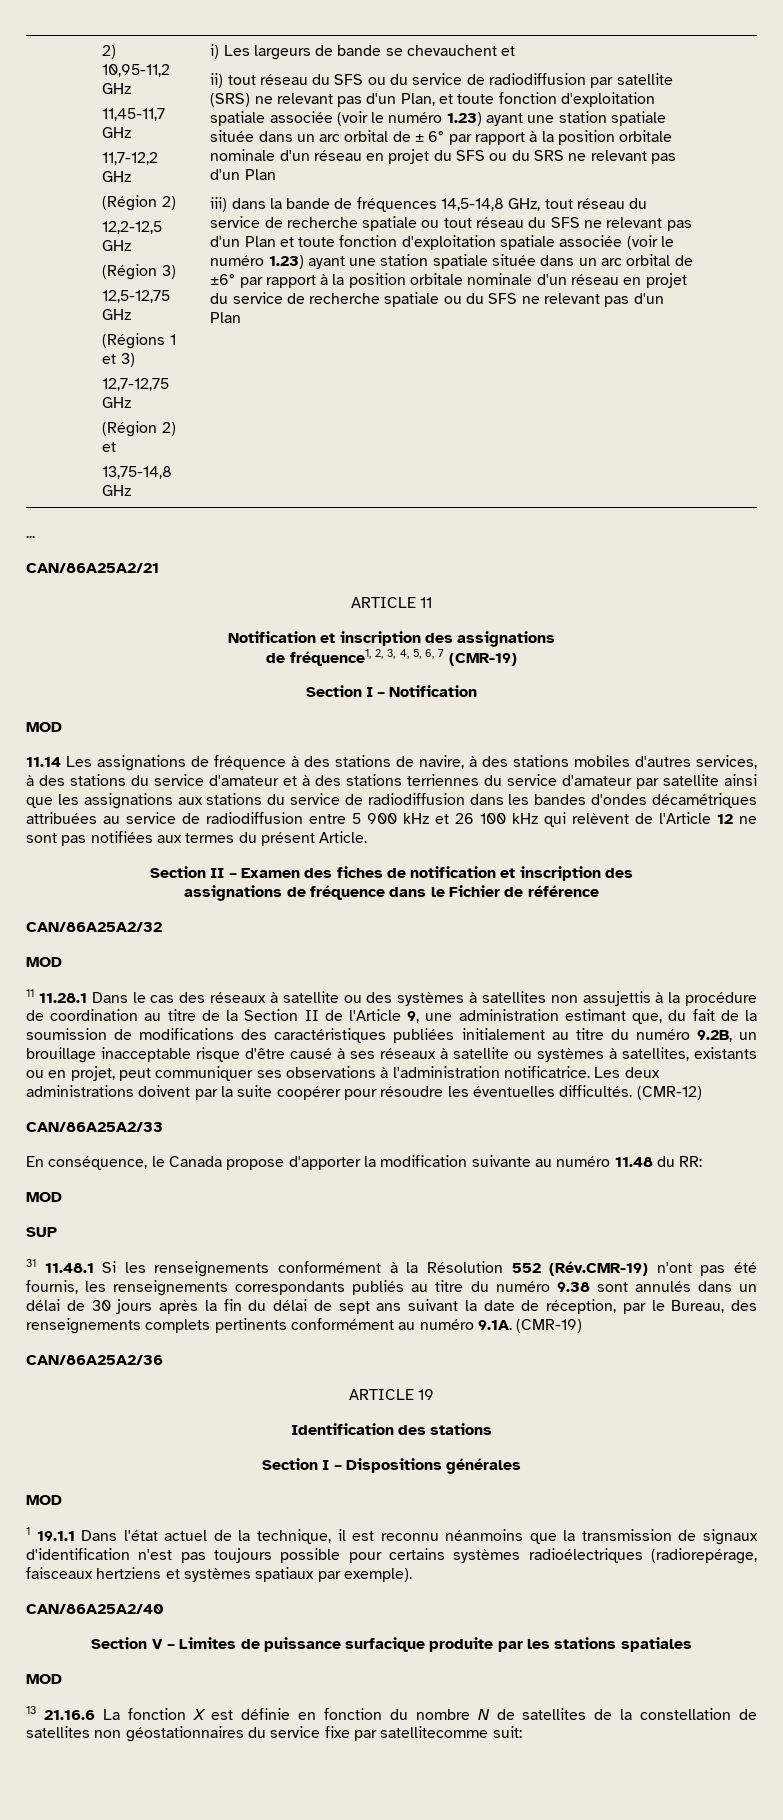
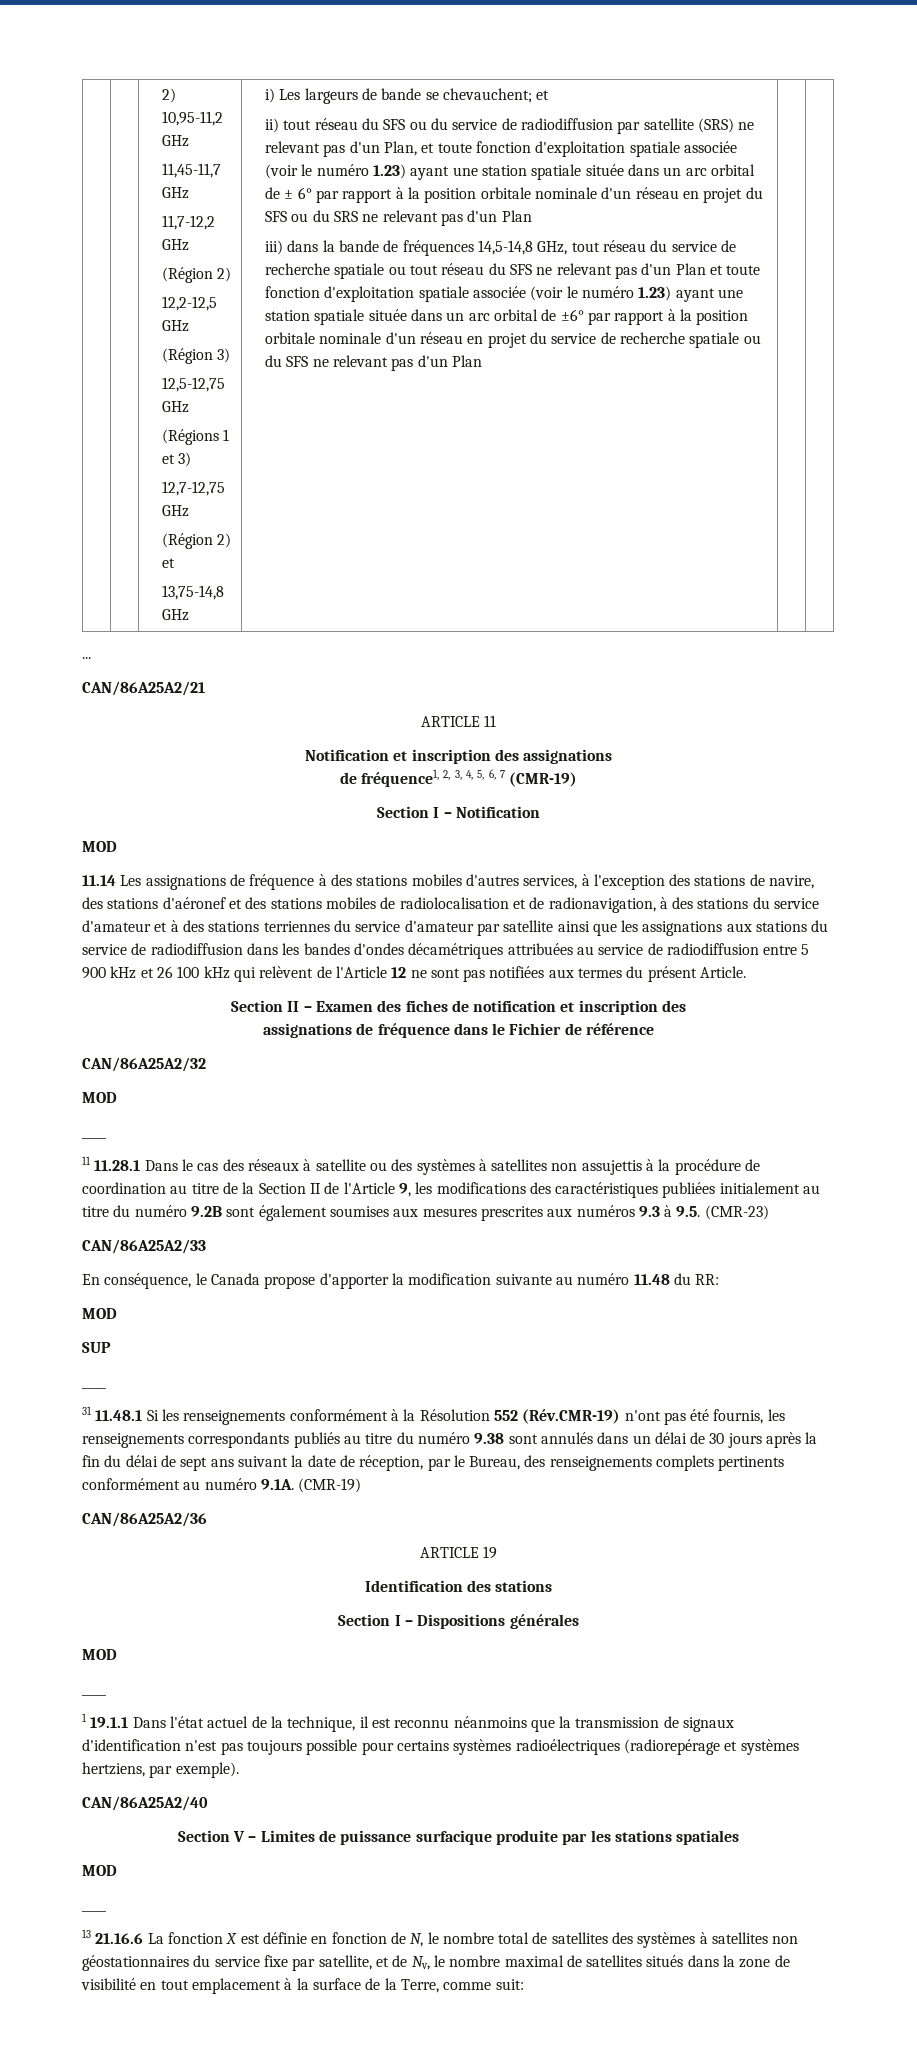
[407,45,498,56] chevauchent -> [442,88,532,103] chevauchent;
[396,755,757,769] de navire, à des stations mobiles d'autres services, -> [411,874,815,890] [82,897,656,913] mobiles d'autres services, à l'exception des stations de navire, des stations d'aéronef et des stations mobiles de radiolocalisation et de radionavigation,
(62, 962) none -> [82,1137,106,1139] // ____
[425,1009,757,1024] [26,1028,133,1040] une administration estimant que, du fait de la soumission de -> [415,1182,433,1194] les
[696,1030,758,1042] [26,1047,757,1063] [26,1066,660,1081] [26,1085,702,1100] 9.2B, un brouillage inacceptable risque d'être causé à ses réseaux à satellite ou systèmes à satellites, existants ou en projet, peut communiquer ses observations à l'administration notificatrice. Les deux administrations doivent par la suite coopérer pour résoudre les éventuelles difficultés. (CMR-12) -> [190,1205,769,1221] 9.2B sont également soumises aux mesures prescrites aux numéros 9.3 à 9.5. (CMR-23)
(57, 1232) none -> [82,1387,106,1389] // ____
(62, 1500) none -> [82,1694,106,1696] // ____
[651,1548,757,1564] [26,1567,162,1579] (radiorepérage, faisceaux hertziens -> [623,1739,720,1755] (radiorepérage
[255,1567,315,1582] spatiaux -> [82,1762,145,1777] hertziens,
(62, 1679) none -> [82,1910,106,1912] // ____
[389,1708,757,1720] du nombre N de satellites de la constellation de -> [390,1932,708,1948] de N, le nombre total de satellites des systèmes à
[380,1726,489,1738] satellitecomme -> [318,1955,790,1970] [81,1978,492,1994] satellite, et de Nv, le nombre maximal de satellites situés dans la zone de visibilité en tout emplacement à la surface de la Terre, comme

